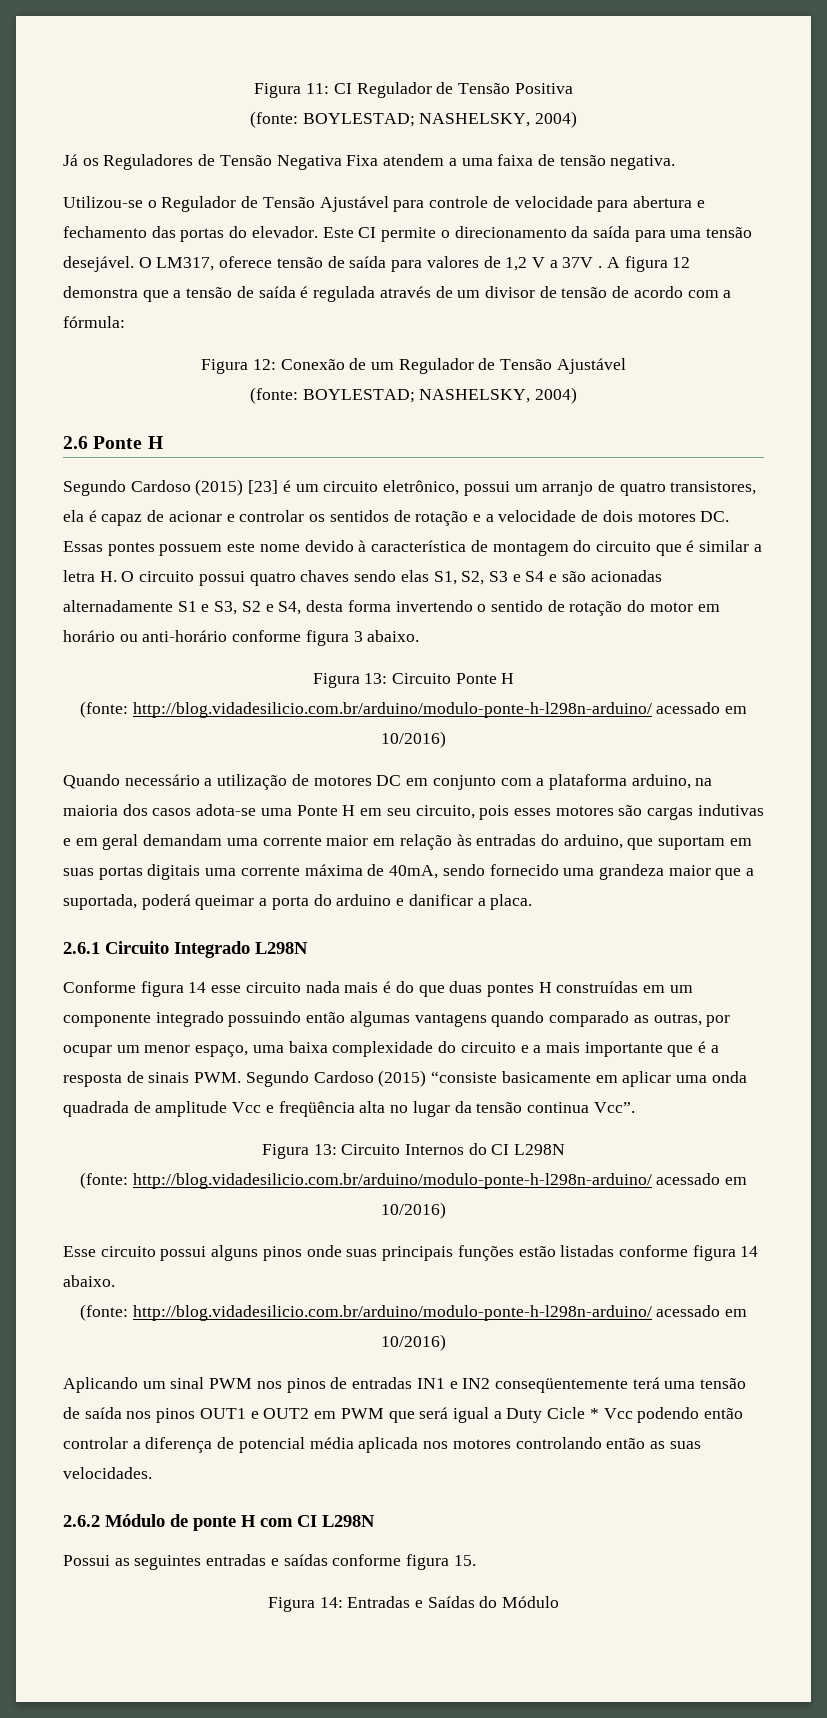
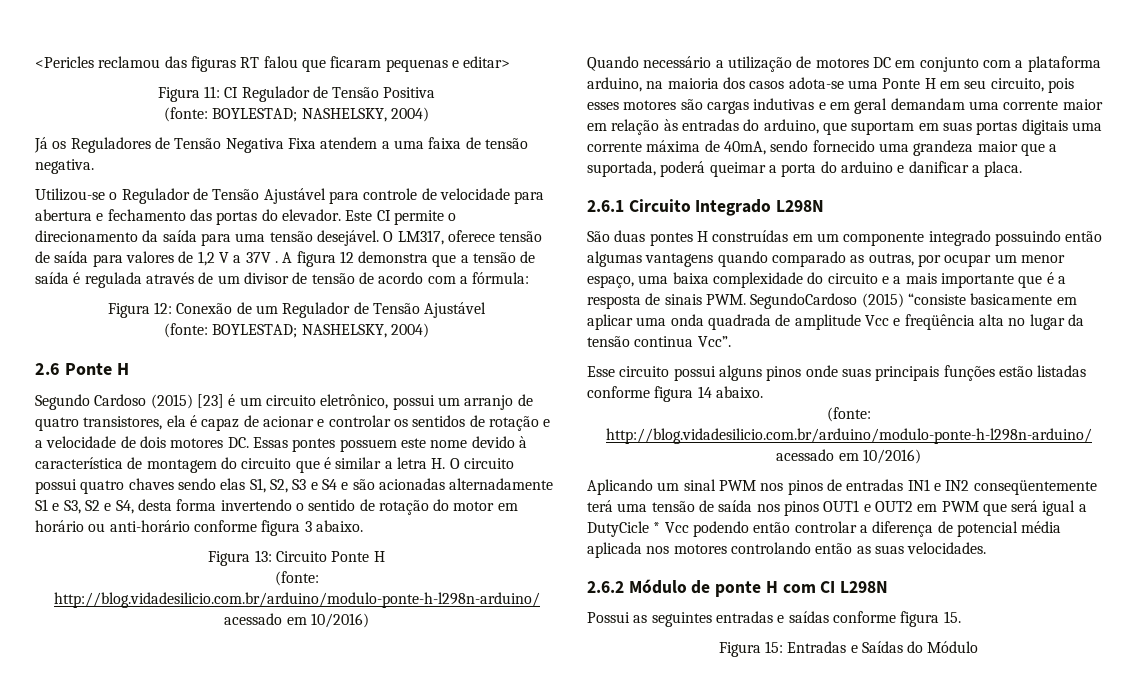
(254, 90) none -> [35,56,511,72] <Pericles reclamou das figuras RT falou que ficaram pequenas e editar> //
[63,981,445,997] Conforme figura 14 esse circuito nada mais é do que -> [587,231,610,242] São
[245,1071,374,1087] Segundo Cardoso -> [750,293,858,309] SegundoCardoso
[261,1143,566,1159] [79,1172,748,1189] [381,1202,446,1219] // Figura 13: Circuito Internos do CI L298N // (fonte: http://blog.vidadesilicio.com.br/arduino/modulo-ponte-h-l298n-arduino/ acessado em 10/2016) -> (731, 341) none
[506,1407,586,1423] Duty Cicle -> [587,521,649,537] DutyCicle
[319,1597,343,1608] 14: -> [764,641,783,653] 15:

